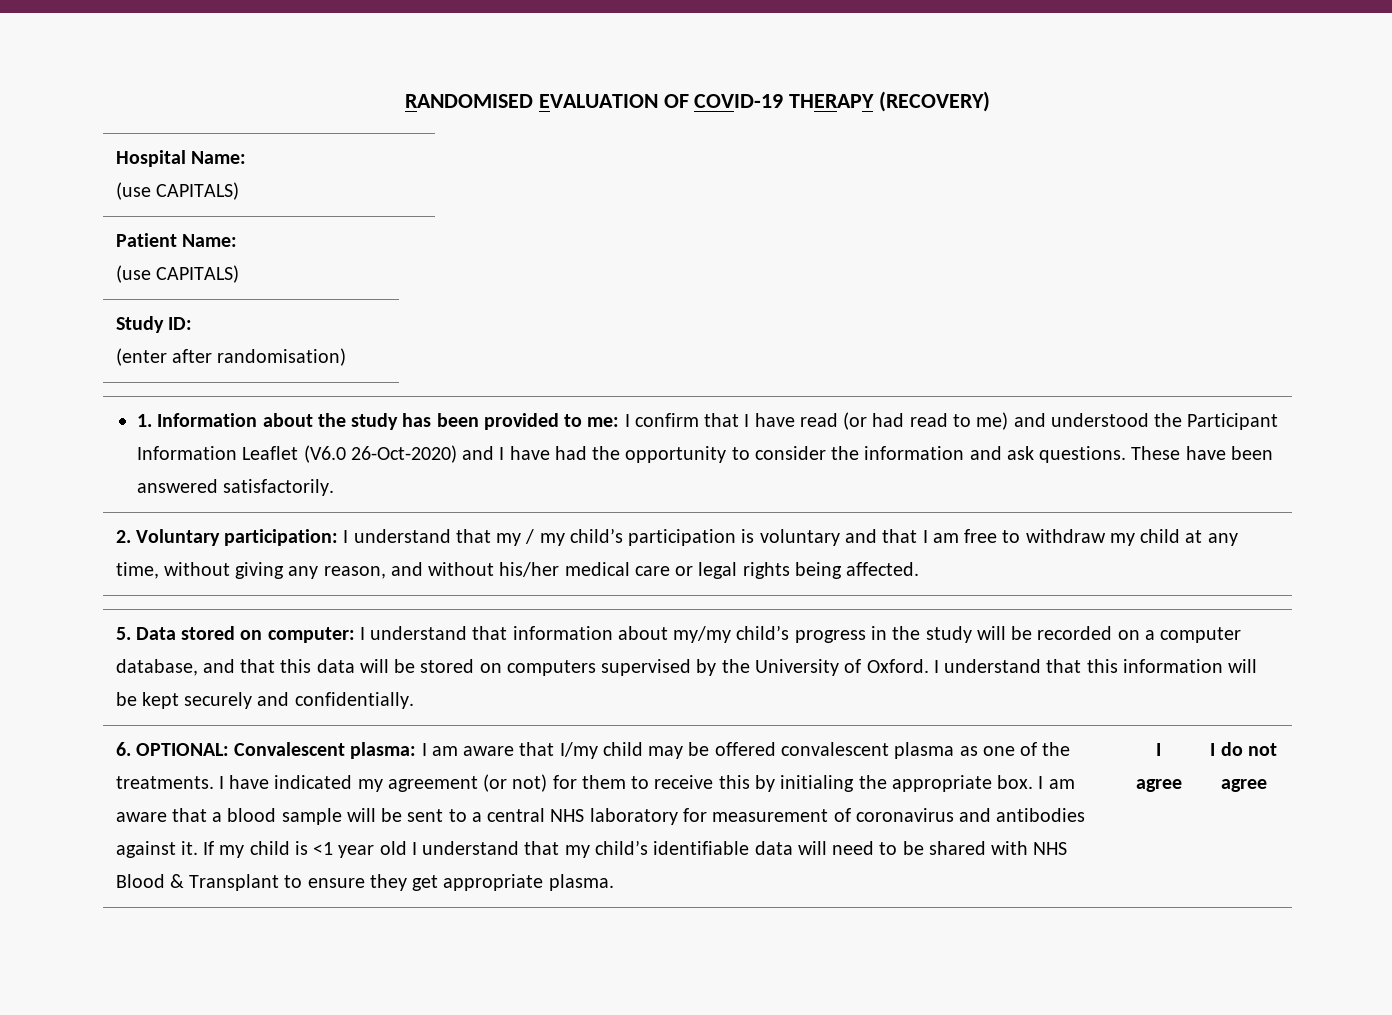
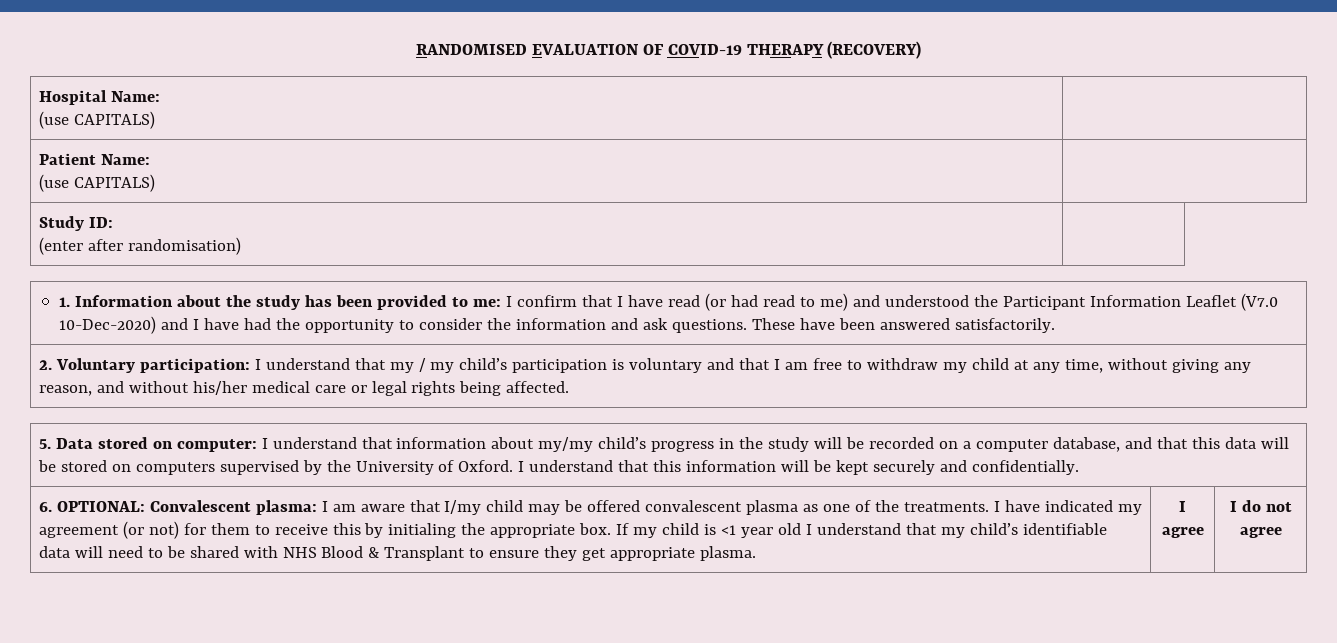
[303,445,457,463] (V6.0 26-Oct-2020) -> [1240,293,1278,311] [58,316,156,334] (V7.0 10-Dec-2020)
[1038,776,1075,789] [115,808,1086,825] [115,841,198,858] I am aware that a blood sample will be sent to a central NHS laboratory for measurement of coronavirus and antibodies against it. -> (612, 529) none

